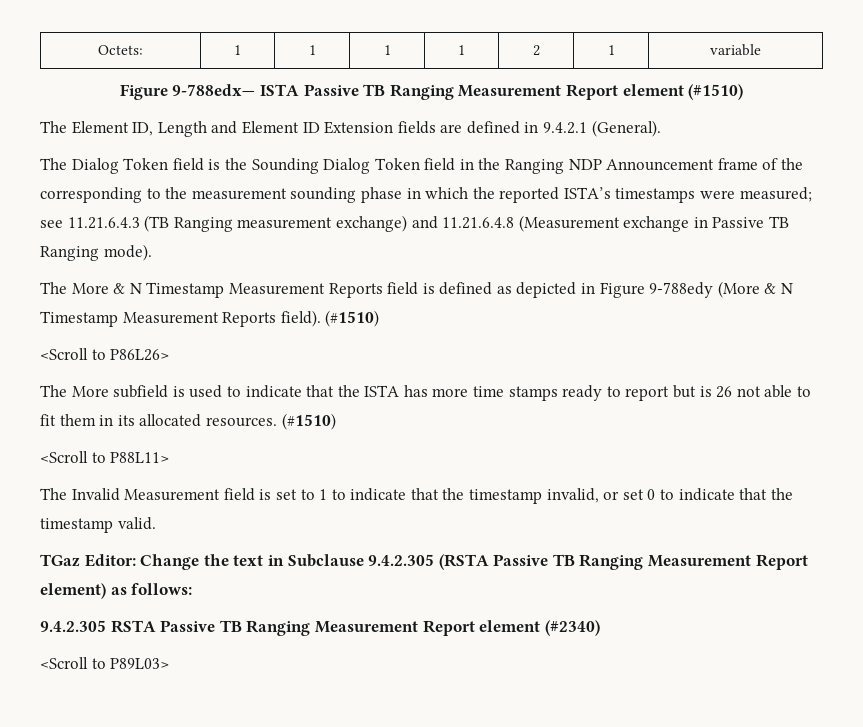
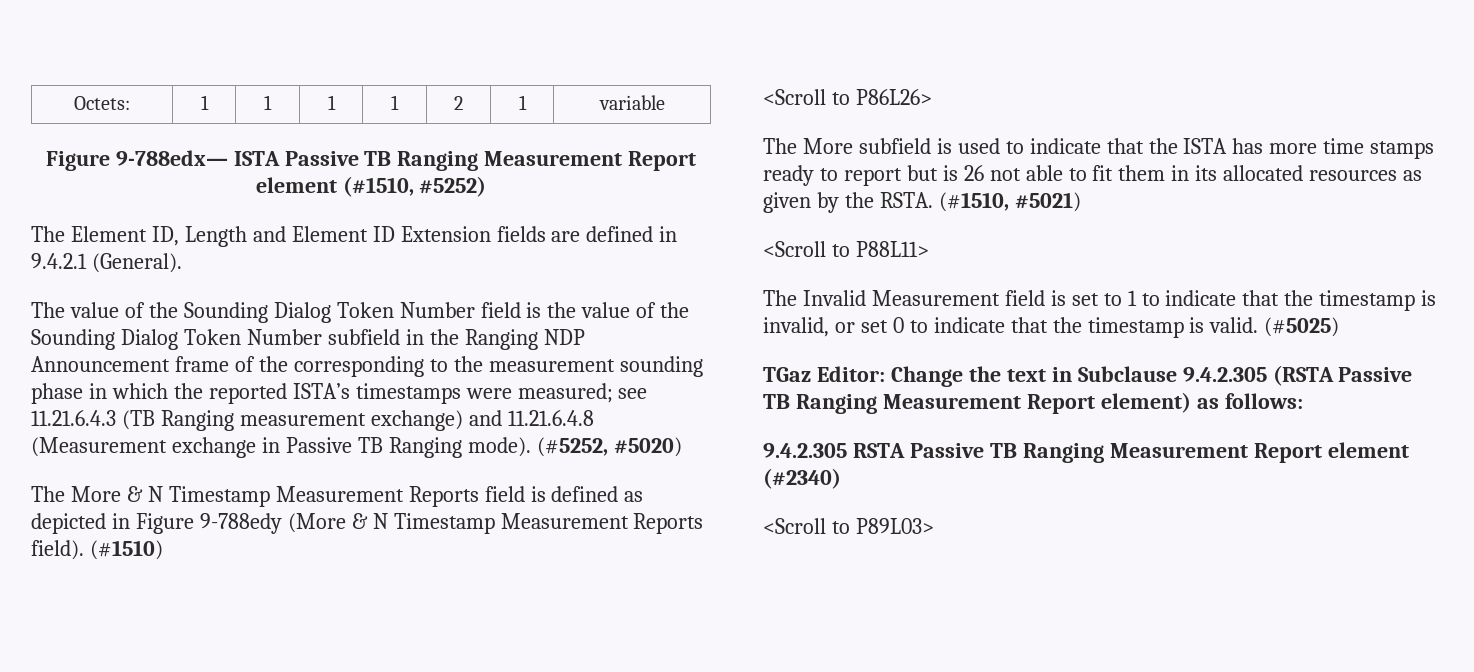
[688,84,744,100] (#1510) -> [342,176,487,197] (#1510, #5252)
[71,158,456,174] Dialog Token field is the Sounding Dialog Token field -> [69,302,690,323] [31,329,400,350] value of the Sounding Dialog Token Number field is the value of the Sounding Dialog Token Number subfield
(152, 252) none -> [536,437,682,457] (#5252, #5020)
[205,413,336,430] resources. (#1510) -> [1309,170,1423,181] [763,192,1081,213] resources as given by the RSTA. (#1510, #5021)
(543, 496) none -> [1421,290,1437,306] is
(113, 525) none -> [1189,317,1205,333] is
(156, 523) none -> [1264,317,1340,337] (#5025)

